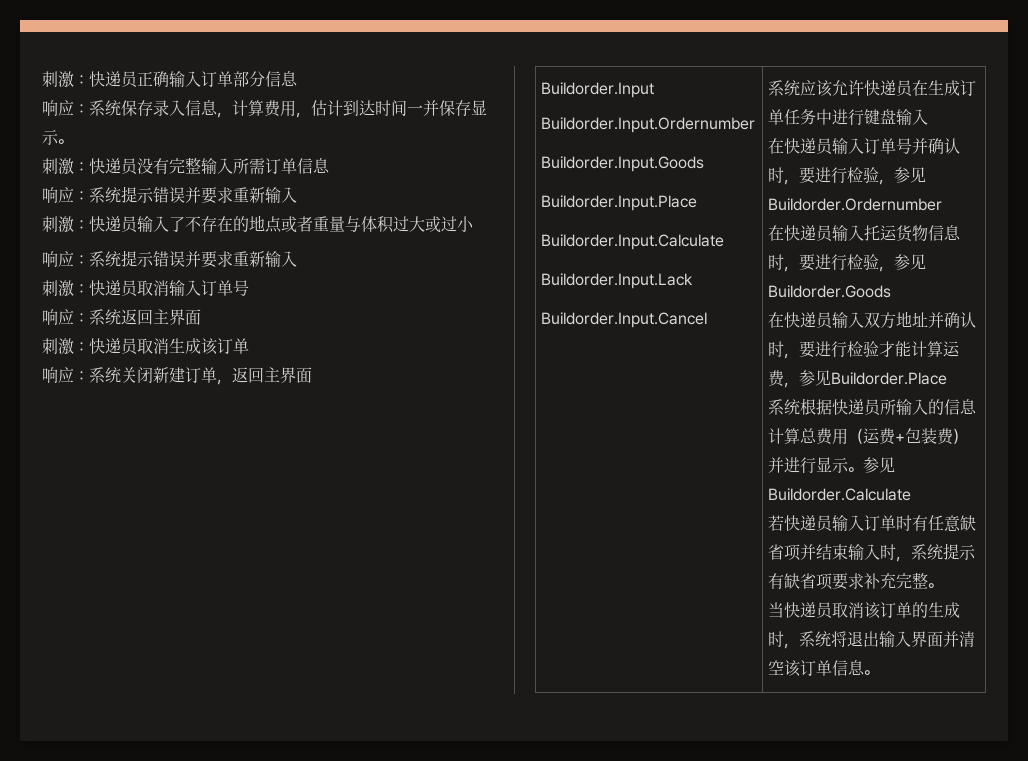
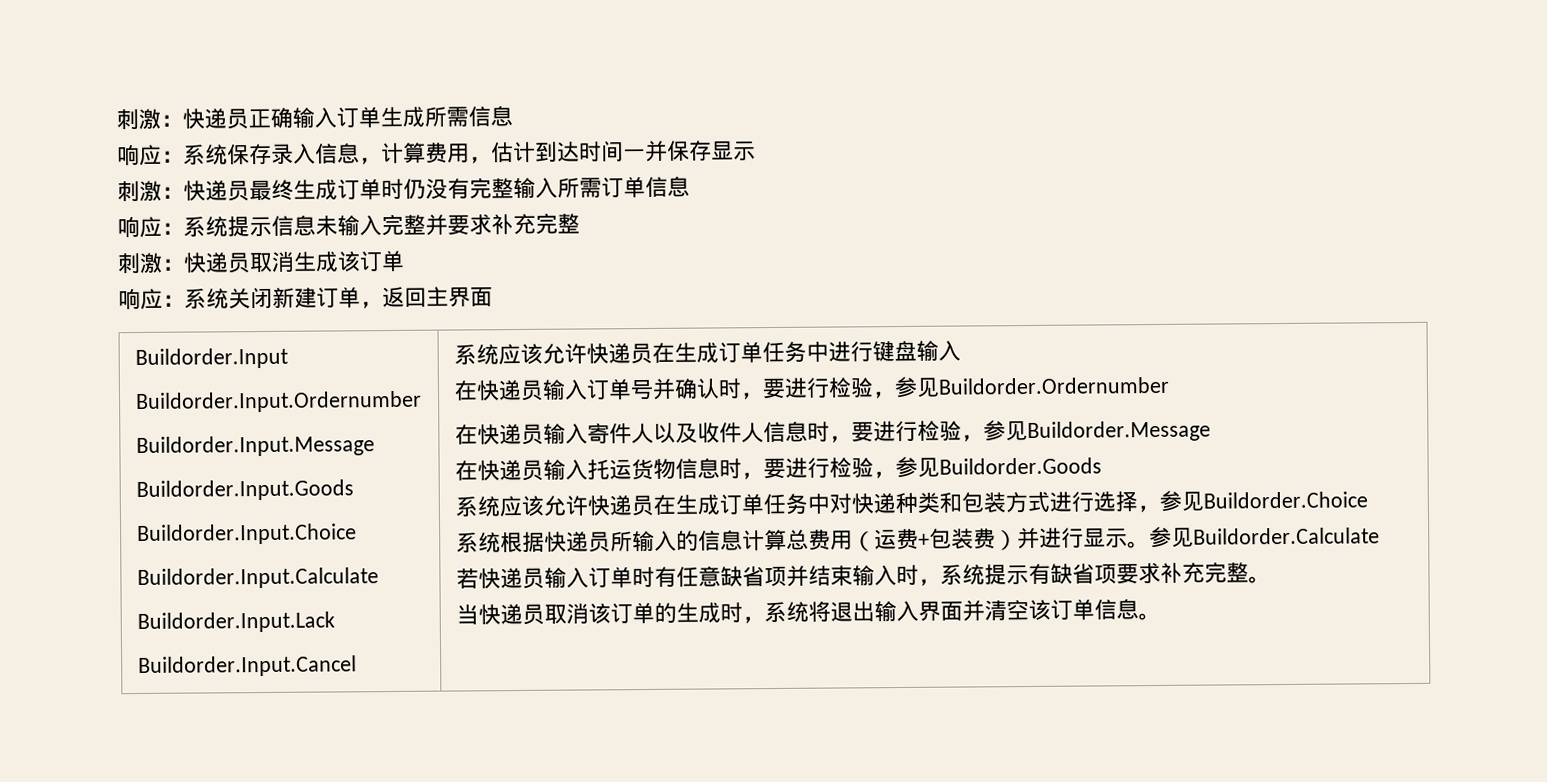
[233,71,265,87] 部分 -> [380,106,469,128] 生成所需
[58,139,73,144] [42,158,138,175] 。 // 刺激：快递员 -> [117,178,426,202] // 刺激：快递员最终生成订单时仍
[153,187,297,204] [42,215,474,233] [42,250,297,268] [42,280,249,297] [42,309,201,325] 错误并要求重新输入 // 刺激：快递员输入了不存在的地点或者重量与体积过大或过小 // 响应：系统提示错误并要求重新输入 // 刺激：快递员取消输入订单号 // 响应：系统返回主界面 -> [271,212,580,236] 信息未输入完整并要求补充完整
(756, 125) none -> [135,435,375,458] // Buildorder.Input.Message
[541,195,698,211] Buildorder.Input.Place -> [136,523,357,546] Buildorder.Input.Choice
(943, 204) none -> [454,420,1211,445] // 在快递员输入寄件人以及收件人信息时，要进行检验，参见Buildorder.Message
[768,311,977,329] [768,341,961,359] [768,370,948,388] 在快递员输入双方地址并确认时，要进行检验才能计算运费，参见Buildorder.Place -> [454,490,1368,518] 系统应该允许快递员在生成订单任务中对快递种类和包装方式进行选择，参见Buildorder.Choice

